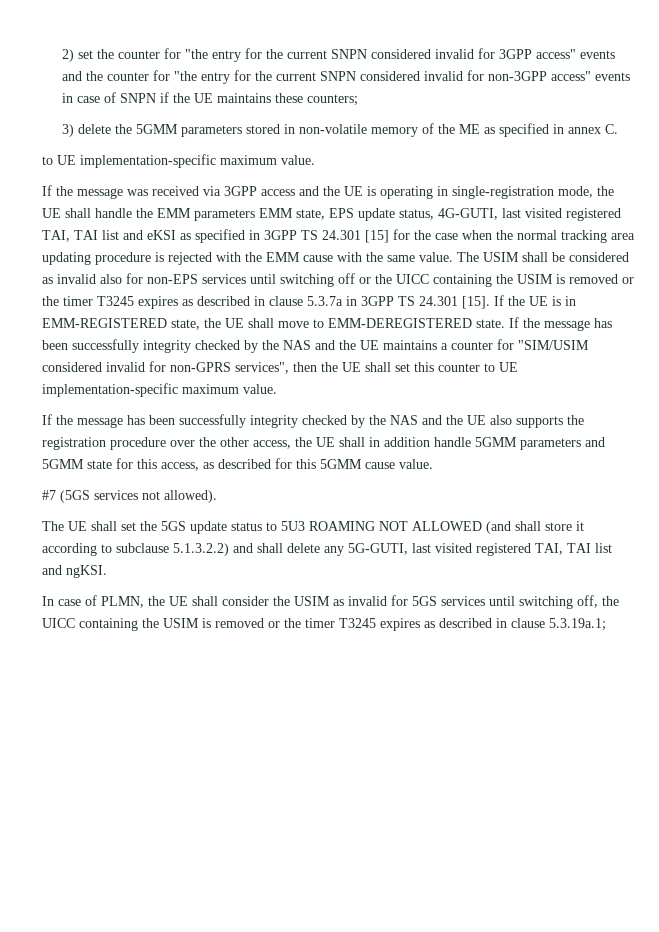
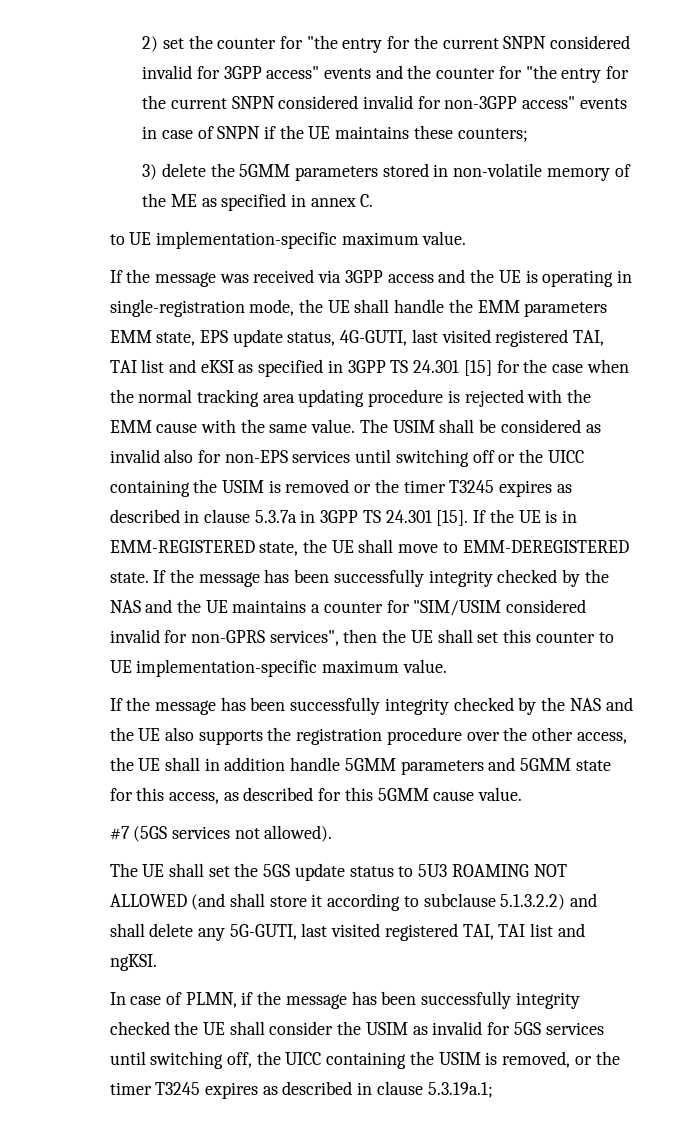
(145, 602) none -> [241,991,580,1009] [109,1021,170,1035] if the message has been successfully integrity checked
[215,618,265,628] removed -> [502,1051,571,1068] removed,

